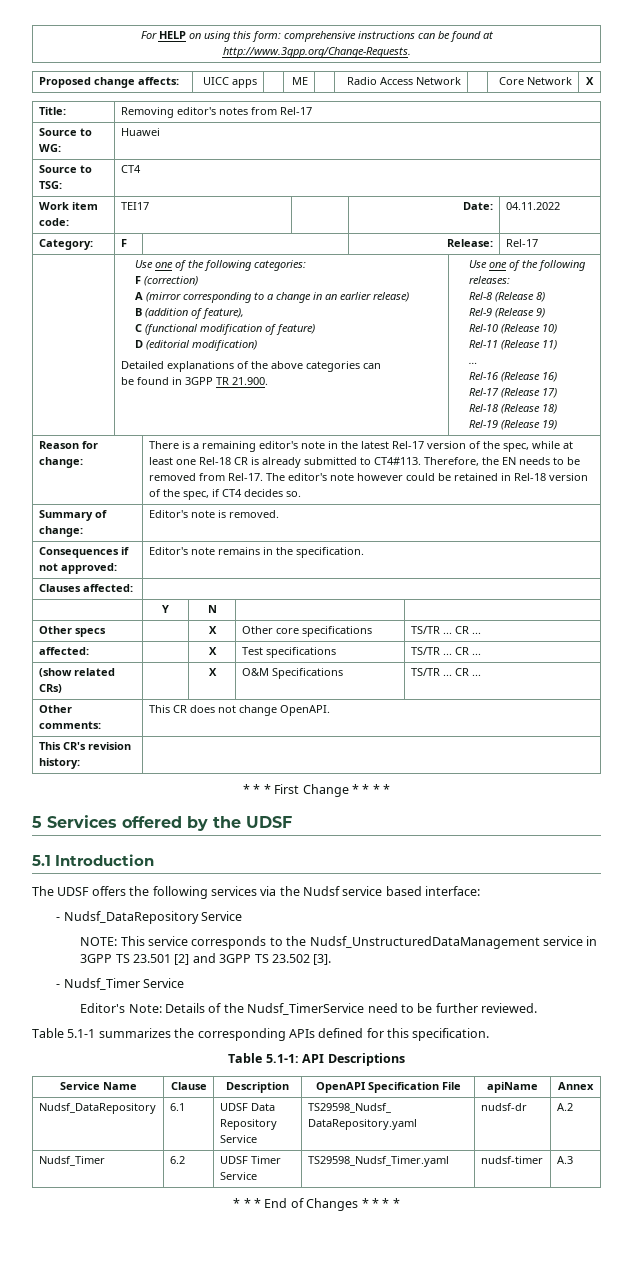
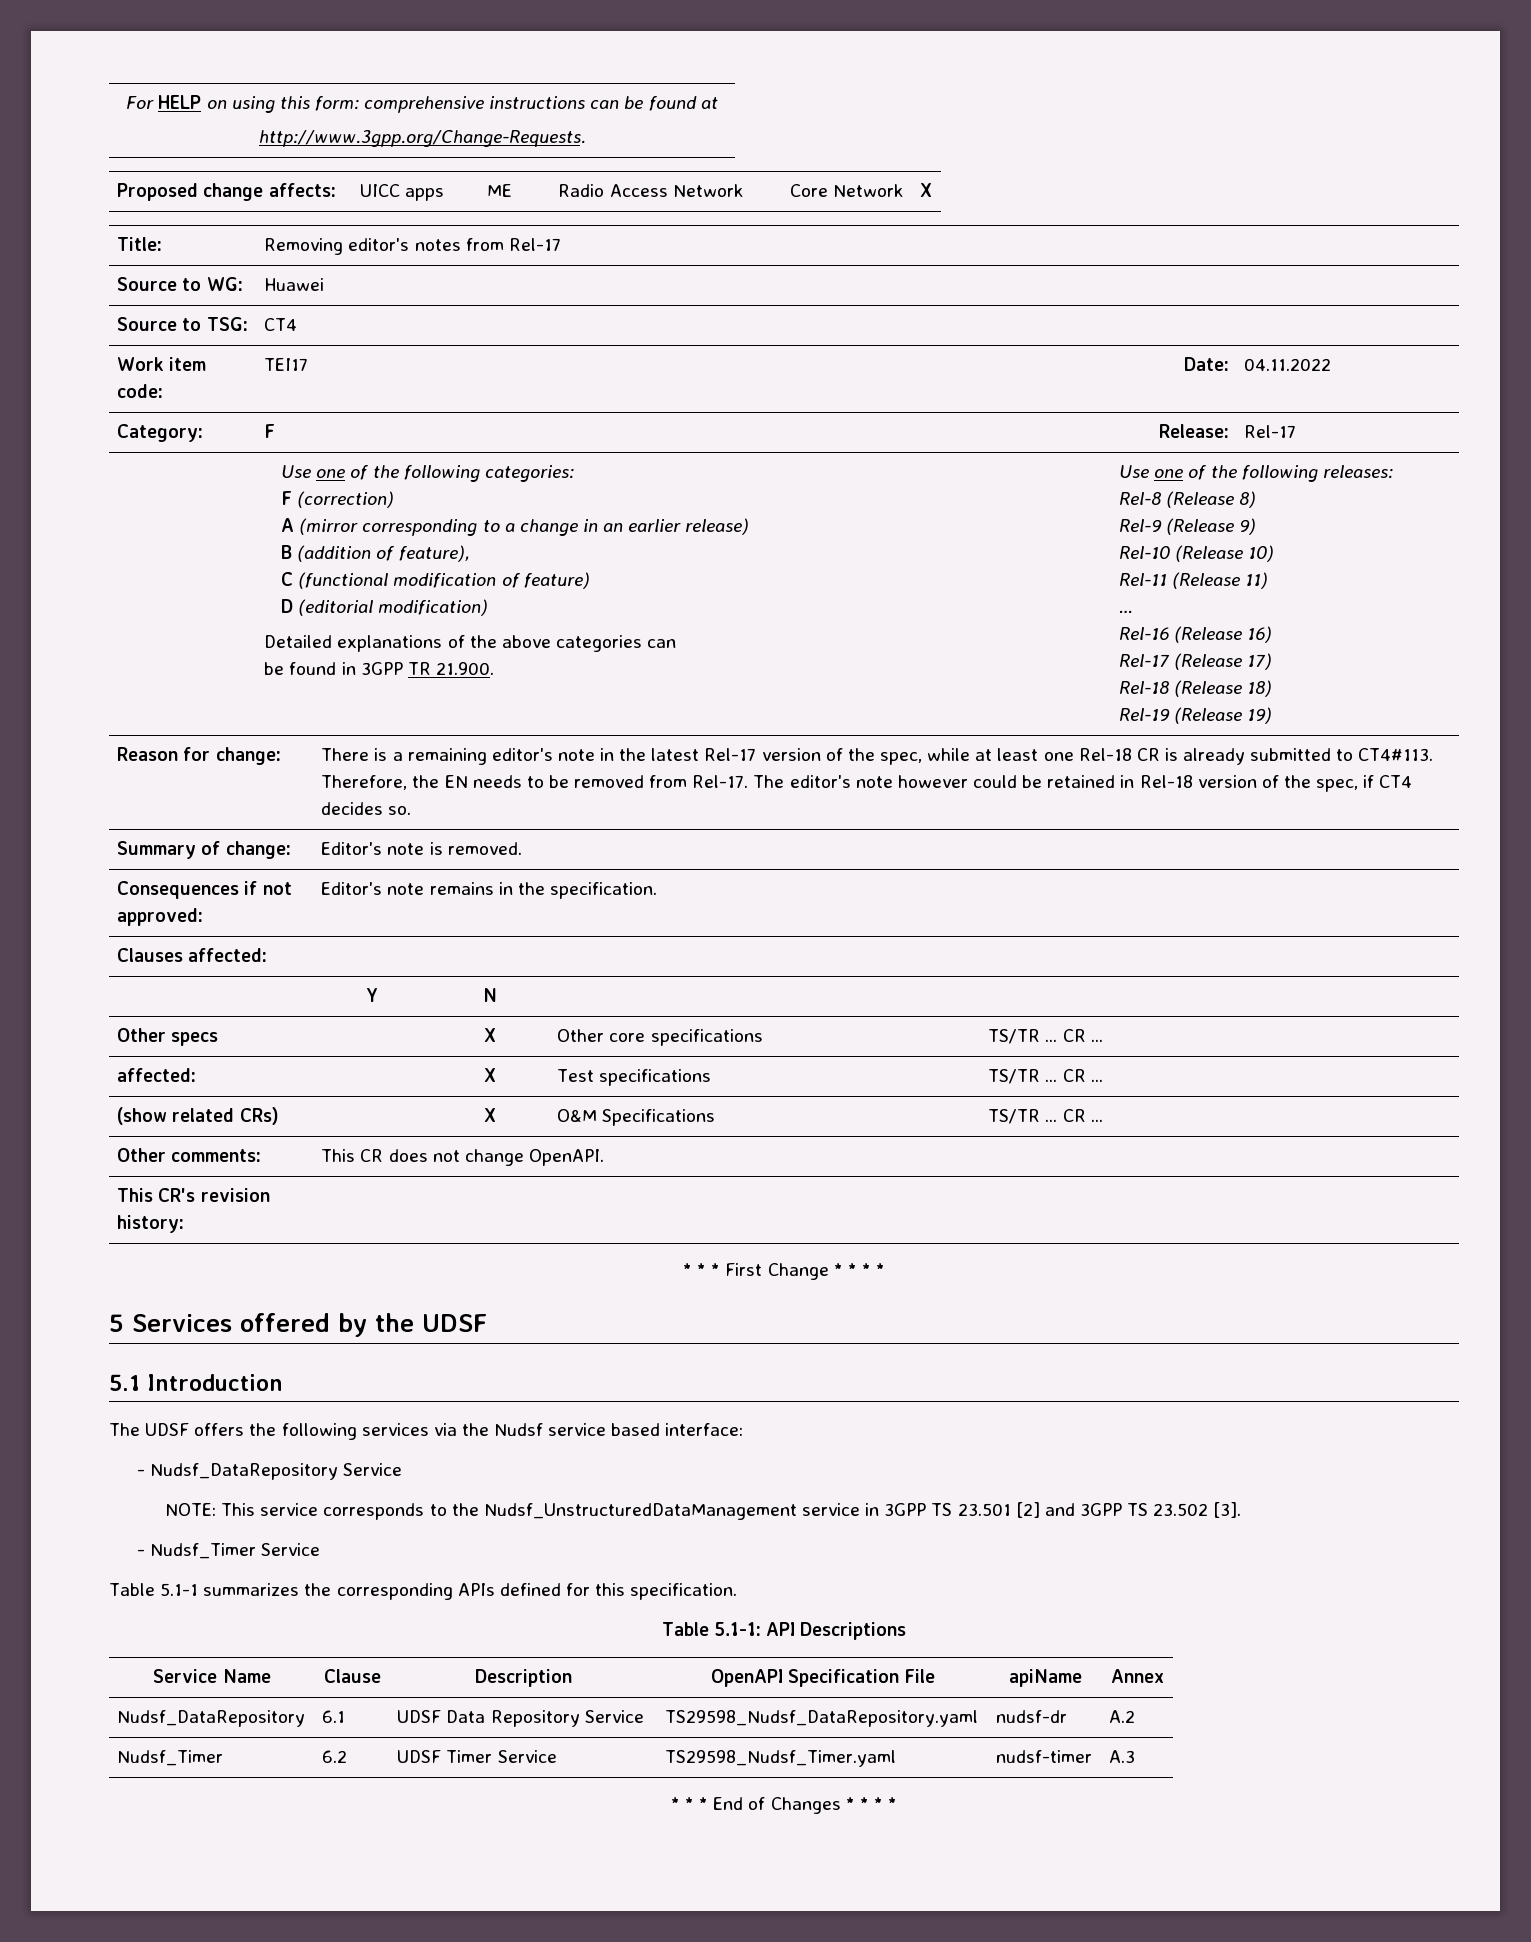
[80,1003,538,1015] // Editor's Note: Details of the Nudsf_TimerService need to be further reviewed. -> (321, 1549) none

